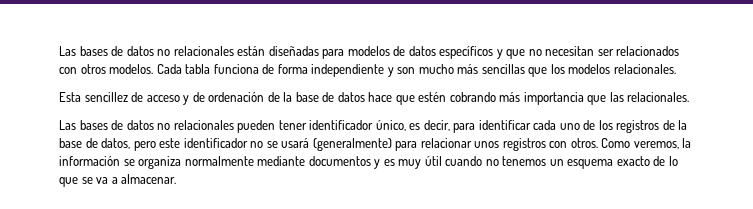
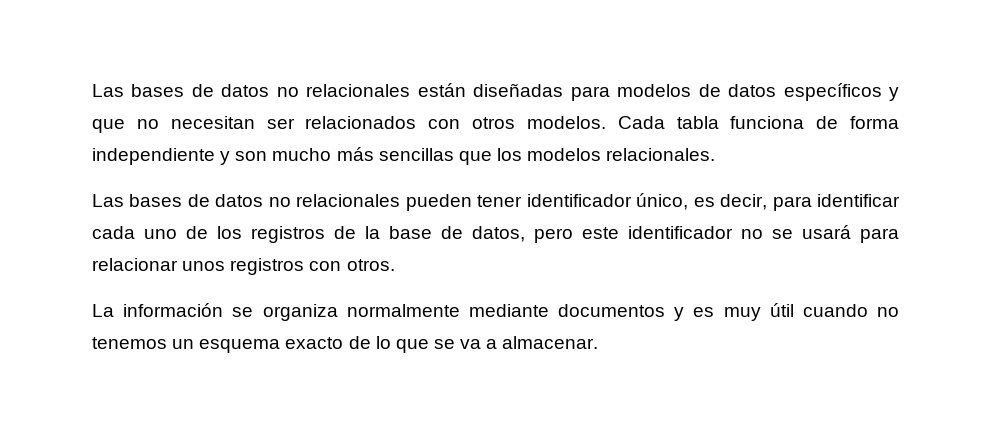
[59,92,690,105] // Esta sencillez de acceso y de ordenación de la base de datos hace que estén cobrando más importancia que las relacionales. -> (716, 154) none
[312,138,392,151] (generalmente) -> (851, 232) none
[601,138,692,149] Como veremos, la -> [92,304,114,317] // La

